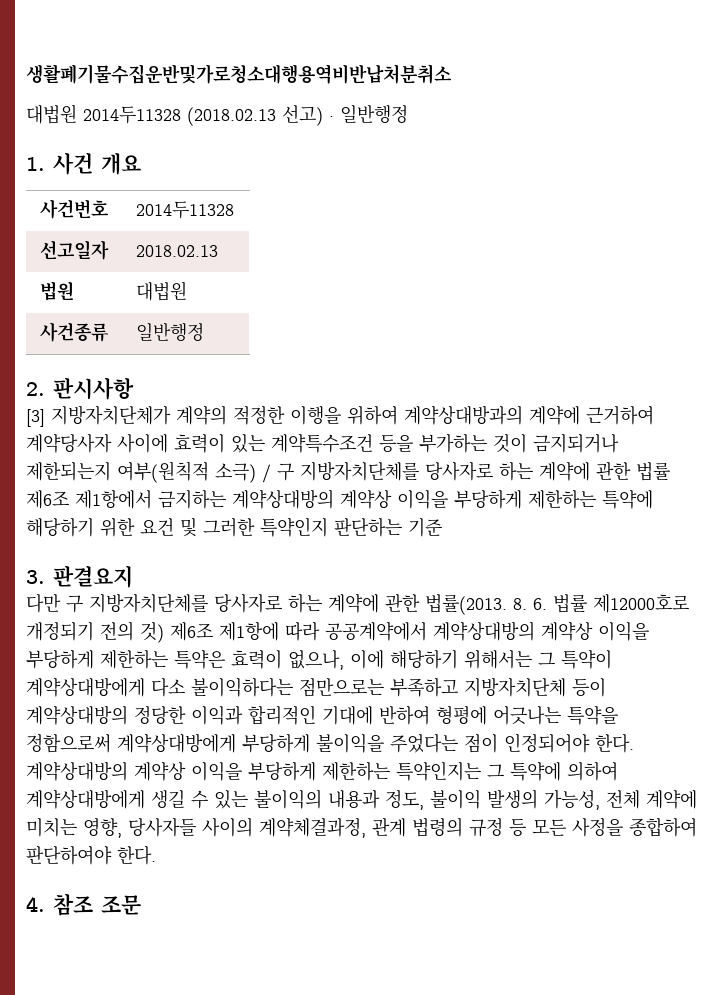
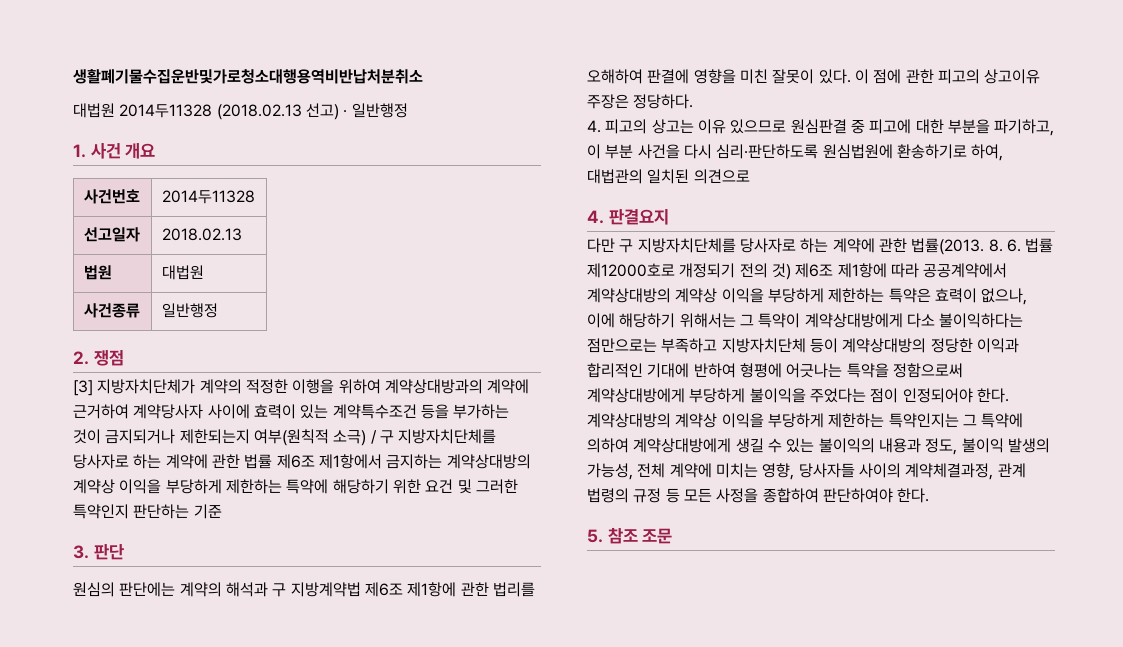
[53,377,134,400] 판시사항 -> [93,350,124,366] 쟁점
(45, 577) none -> [93,544,124,560] [73,582,535,597] [587,69,1041,84] [587,94,694,109] [587,119,1055,136] [587,144,1004,161] [587,169,750,184] [587,210,604,224] 판단 // 원심의 판단에는 계약의 해석과 구 지방계약법 제6조 제1항에 관한 법리를 오해하여 판결에 영향을 미친 잘못이 있다. 이 점에 관한 피고의 상고이유 주장은 정당하다. // 4. 피고의 상고는 이유 있으므로 원심판결 중 피고에 대한 부분을 파기하고, 이 부분 사건을 다시 심리·판단하도록 원심법원에 환송하기로 하여, 대법관의 일치된 의견으로 // 4.
[26,896,45,912] 4. -> [587,529,603,543] 5.

